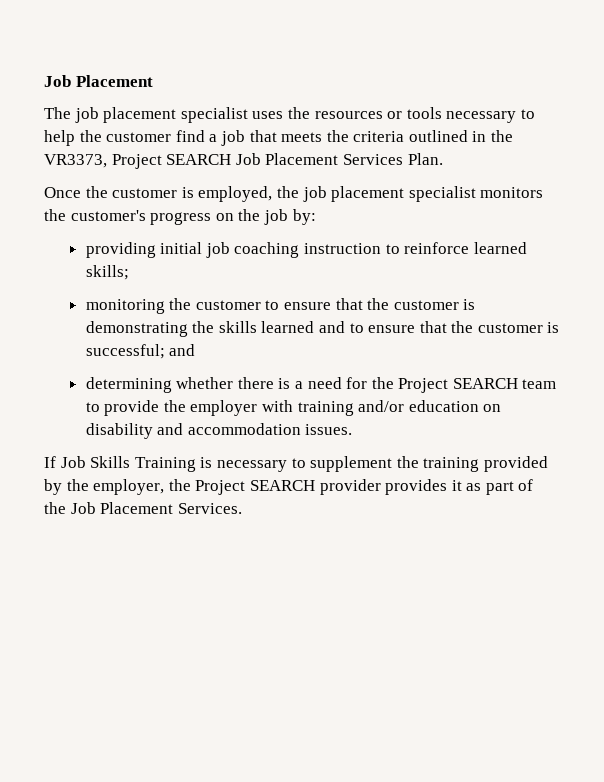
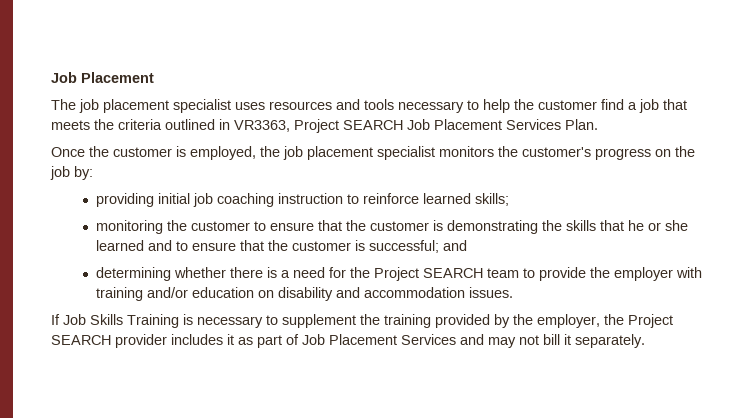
[287,107,403,119] the resources or -> [269,99,360,110] resources and
[491,130,514,142] [44,154,107,168] the VR3373, -> [234,120,290,132] VR3363,
(257, 327) none -> [599,220,688,231] that he or she
[385,479,448,495] provides -> [171,334,223,345] includes
[44,502,242,514] the Job Placement Services. -> [302,334,645,348] Job Placement Services and may not bill it separately.

